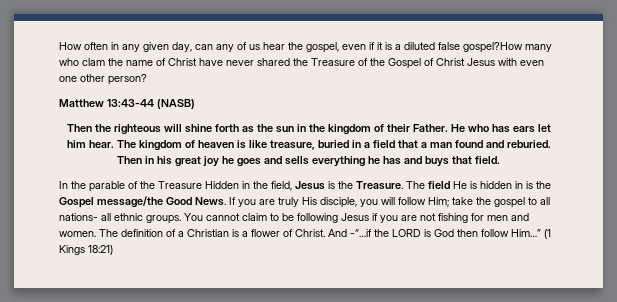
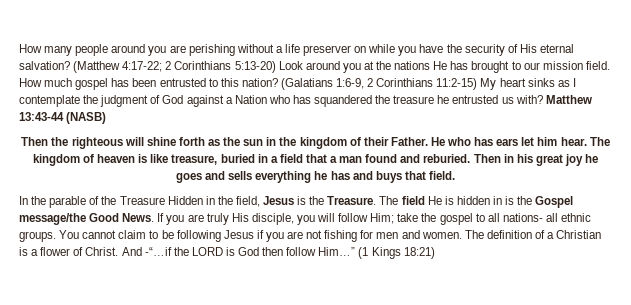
[59,42,552,53] [59,58,544,69] [59,74,147,85] How often in any given day, can any of us hear the gospel, even if it is a diluted false gospel?How many who clam the name of Christ have never shared the Treasure of the Gospel of Christ Jesus with even one other person? // -> [19,44,574,56] [19,61,610,73] [19,78,576,90] [19,95,543,107] How many people around you are perishing without a life preserver on while you have the security of His eternal salvation? (Matthew 4:17-22; 2 Corinthians 5:13-20) Look around you at the nations He has brought to our mission field. How much gospel has been entrusted to this nation? (Galatians 1:6-9, 2 Corinthians 11:2-15) My heart sinks as I contemplate the judgment of God against a Nation who has squandered the treasure he entrusted us with?

